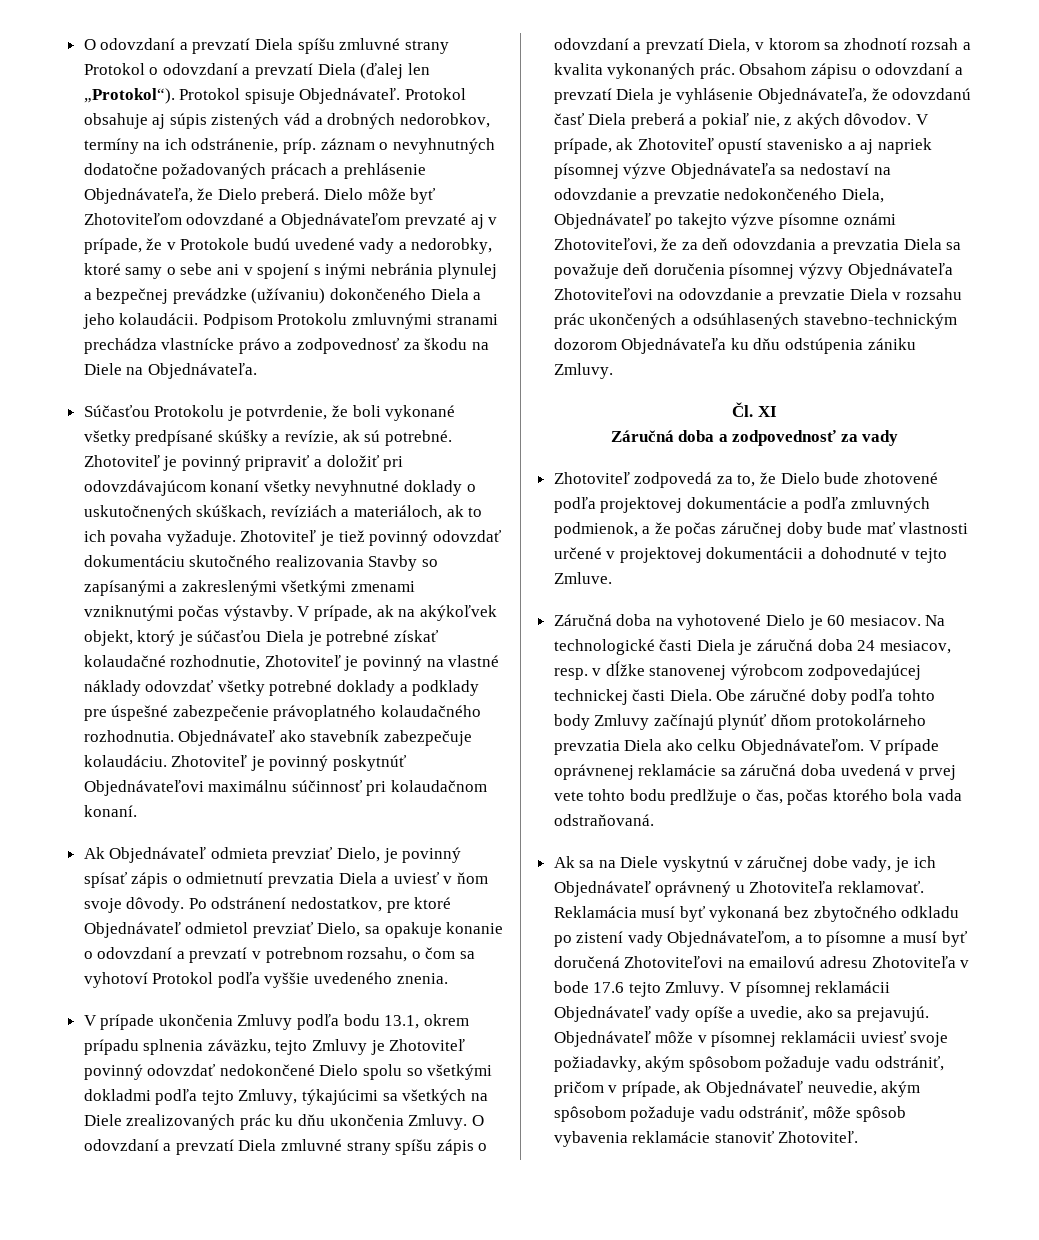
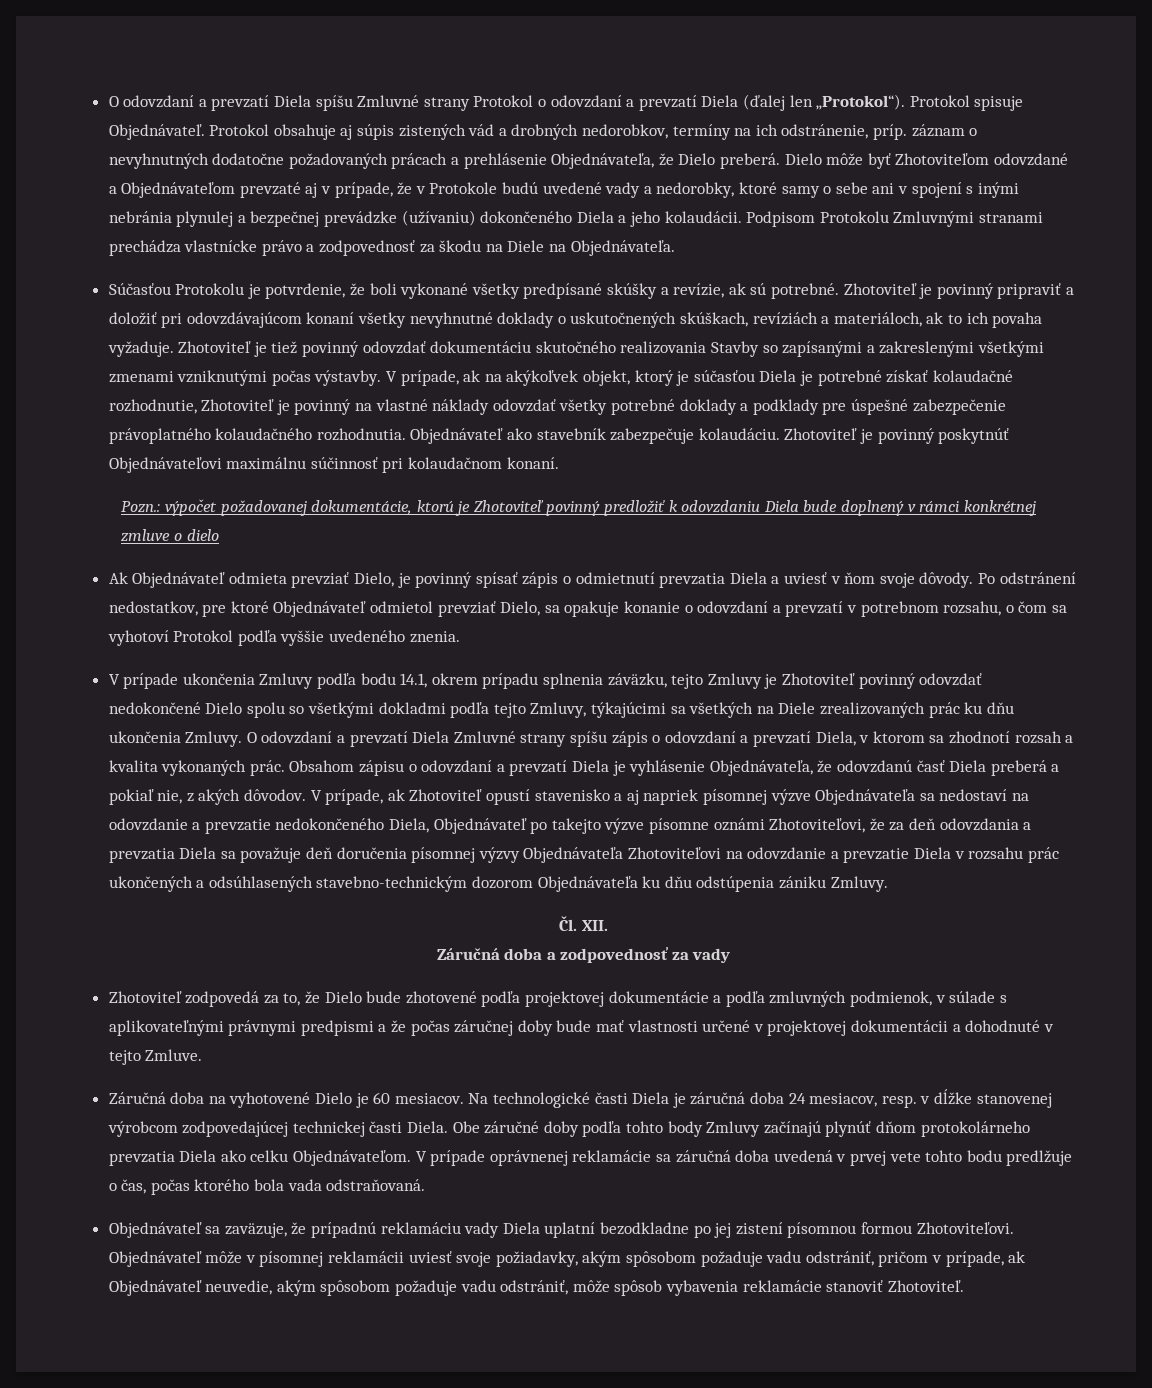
[339,38,401,50] zmluvné -> [357,95,420,107] Zmluvné
[352,313,433,329] zmluvnými -> [893,211,975,227] Zmluvnými
(137, 811) none -> [121,499,1036,516] [121,529,219,542] // Pozn.: výpočet požadovanej dokumentácie, ktorú je Zhotoviteľ povinný predložiť k odovzdaniu Diela bude doplnený v rámci konkrétnej zmluve o dielo
[384,1015,420,1029] 13.1, -> [400,673,428,688] 14.1,
[281,1139,343,1151] zmluvné -> [453,731,516,743] Zmluvné
[757,406,777,417] XI -> [581,920,608,931] XII.
(638, 530) none -> [935,991,1007,1003] [108,1020,374,1036] v súlade s aplikovateľnými právnymi predpismi
[553,856,936,872] [553,881,925,897] [553,906,960,922] [553,931,968,947] [553,956,970,968] [553,981,891,997] [553,1006,929,1022] Ak sa na Diele vyskytnú v záručnej dobe vady, je ich Objednávateľ oprávnený u Zhotoviteľa reklamovať. Reklamácia musí byť vykonaná bez zbytočného odkladu po zistení vady Objednávateľom, a to písomne a musí byť doručená Zhotoviteľovi na emailovú adresu Zhotoviteľa v bode 17.6 tejto Zmluvy. V písomnej reklamácii Objednávateľ vady opíše a uvedie, ako sa prejavujú. -> [108,1222,1014,1238] Objednávateľ sa zaväzuje, že prípadnú reklamáciu vady Diela uplatní bezodkladne po jej zistení písomnou formou Zhotoviteľovi.

